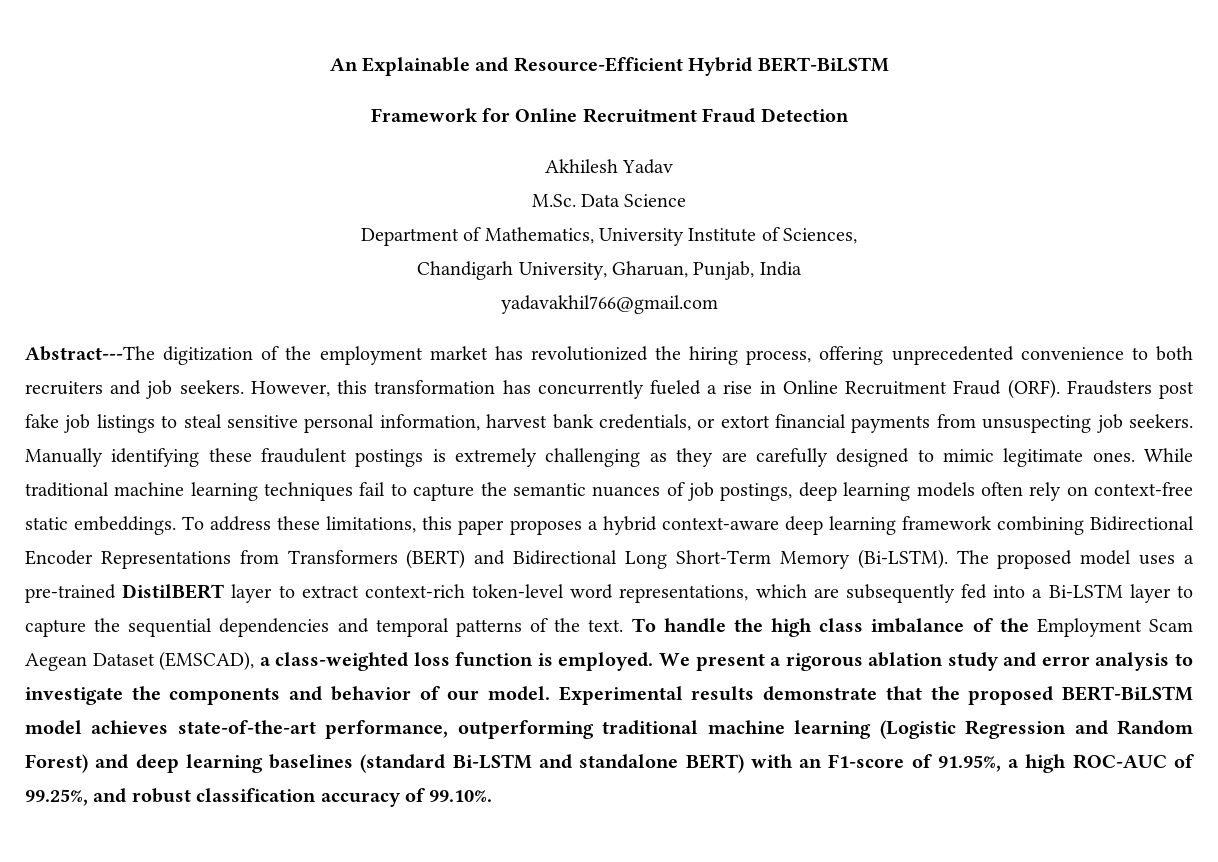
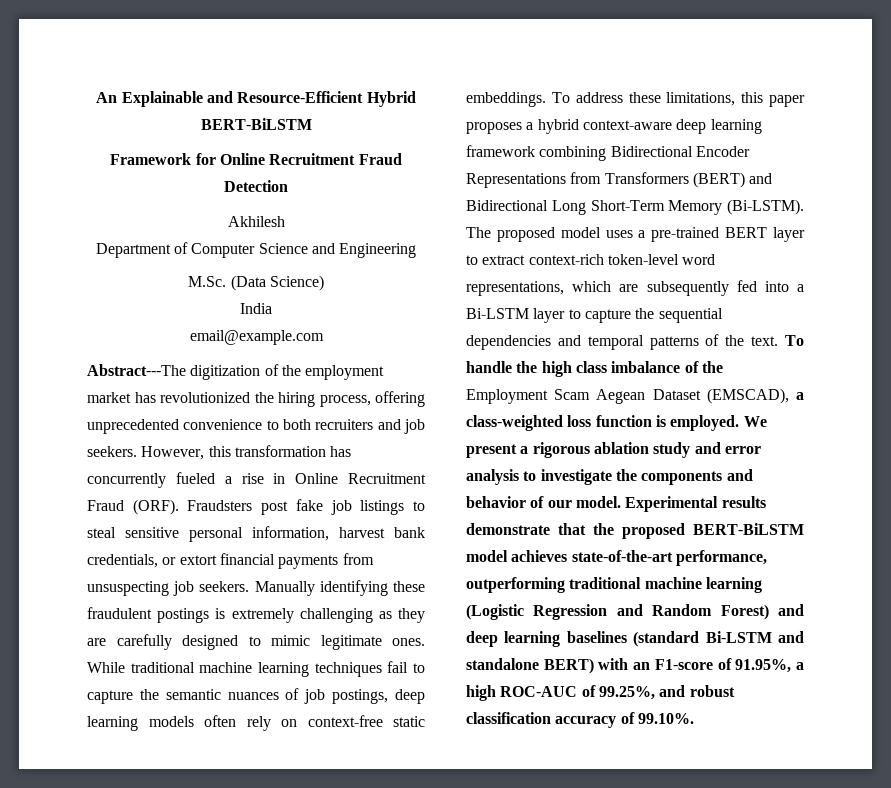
[622,159,674,174] [531,194,687,207] [360,227,858,246] [417,261,755,280] Yadav // M.Sc. Data Science // Department of Mathematics, University Institute of Sciences, // Chandigarh University, Gharuan, Punjab, -> [95,242,417,258] [188,275,324,291] // Department of Computer Science and Engineering // M.Sc. (Data Science) //
[500,295,718,314] yadavakhil766@gmail.com -> [189,330,324,345] email@example.com
[122,584,225,599] DistilBERT -> [725,227,768,238] BERT

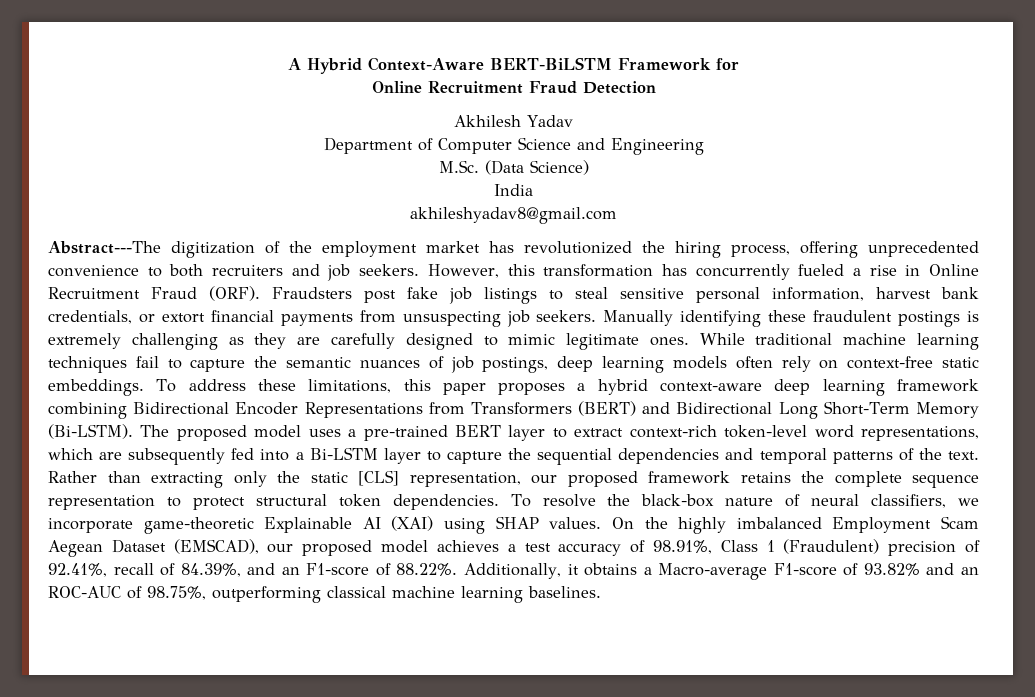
[96,91,416,107] [200,118,312,130] An Explainable and Resource-Efficient Hybrid BERT-BiLSTM // -> [288,57,612,74] A Hybrid Context-Aware BERT-BiLSTM
(216, 159) none -> (739, 64) //
(285, 221) none -> [527,115,574,127] Yadav
[189,330,324,345] email@example.com -> [410,207,617,224] akhileshyadav8@gmail.com
[785,335,804,346] [466,361,723,377] To handle the high class imbalance of the -> [48,470,979,488] [48,494,979,510] [48,516,822,534] Rather than extracting only the static [CLS] representation, our proposed framework retains the complete sequence representation to protect structural token dependencies. To resolve the black-box nature of neural classifiers, we incorporate game-theoretic Explainable AI (XAI) using SHAP values. On the highly imbalanced
[796,392,804,400] [466,415,767,431] [466,442,761,458] [466,469,753,485] [466,496,766,512] [466,523,804,539] [466,550,767,566] [466,577,762,593] [466,604,804,620] [466,631,804,647] [466,658,804,674] [466,685,735,701] [466,712,694,728] a class-weighted loss function is employed. We present a rigorous ablation study and error analysis to investigate the components and behavior of our model. Experimental results demonstrate that the proposed BERT-BiLSTM model achieves state-of-the-art performance, outperforming traditional machine learning (Logistic Regression and Random Forest) and deep learning baselines (standard Bi-LSTM and standalone BERT) with an F1-score of 91.95%, a high ROC-AUC of 99.25%, and robust classification accuracy of 99.10%. -> [267,539,980,556] [48,563,979,580] [48,586,601,603] our proposed model achieves a test accuracy of 98.91%, Class 1 (Fraudulent) precision of 92.41%, recall of 84.39%, and an F1-score of 88.22%. Additionally, it obtains a Macro-average F1-score of 93.82% and an ROC-AUC of 98.75%, outperforming classical machine learning baselines.

